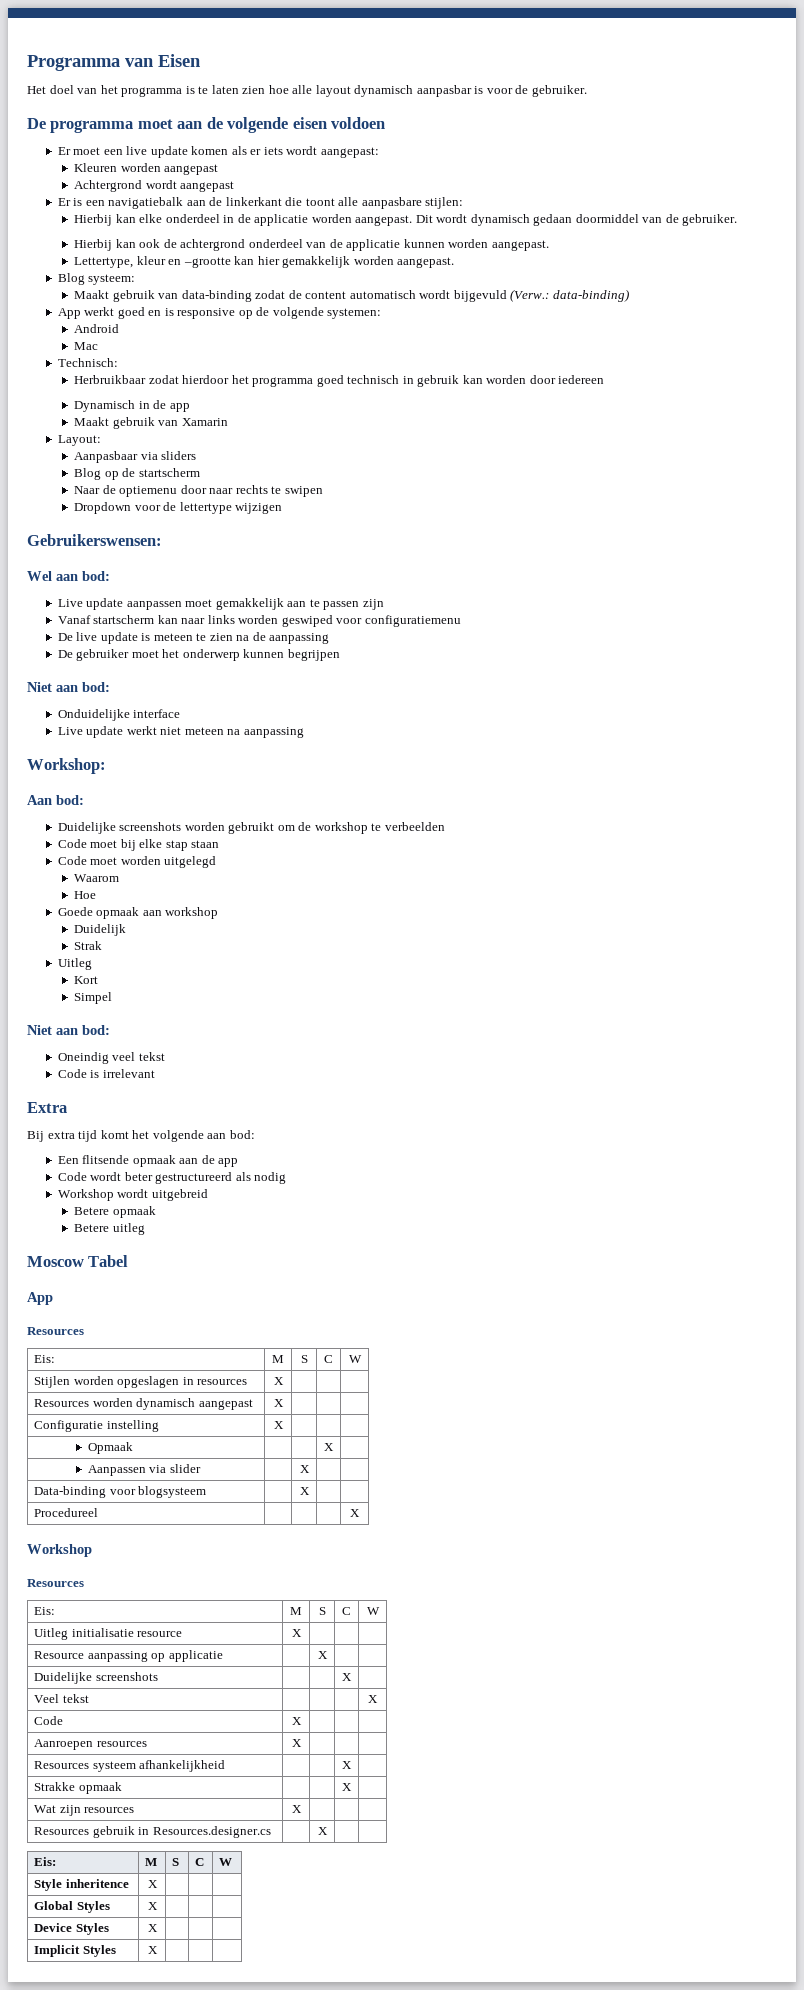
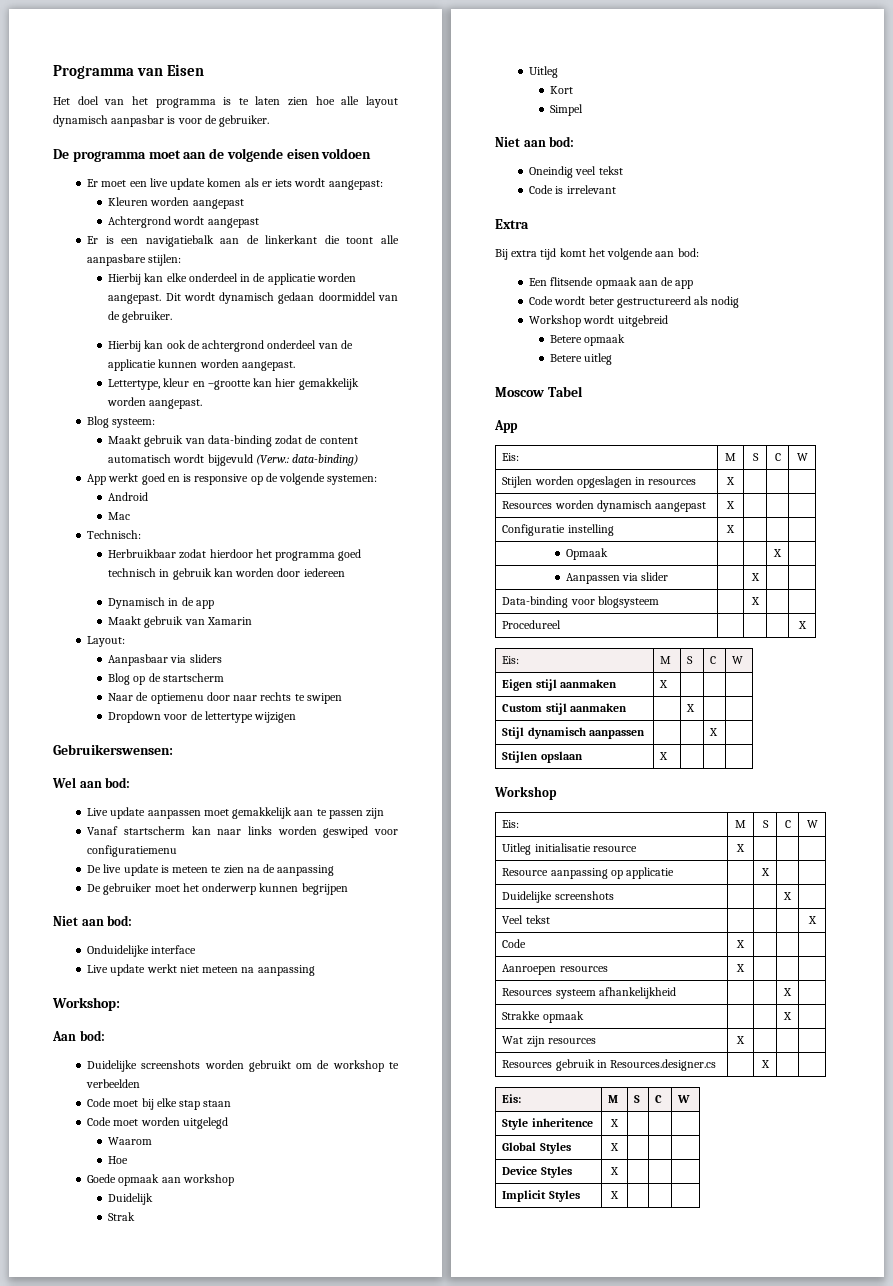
[27,1327,84,1335] // Resources -> (518, 426) none
[27,1544,92,1557] [27,1579,84,1587] // Workshop // Resources -> [502,656,520,664] [660,656,672,664] [687,656,694,664] [710,656,717,664] [732,656,744,664] [502,679,617,691] [659,680,669,688] [502,703,627,715] [686,704,696,712] [502,727,645,739] [709,728,719,736] [502,751,583,763] [659,752,669,760] [494,786,557,800] // Eis: | M | S | C | W // Eigen stijl aanmaken | X | | | // Custom stijl aanmaken | | X | | // Stijl dynamisch aanpassen | | | X | // Stijlen opslaan | X | | | // Workshop

